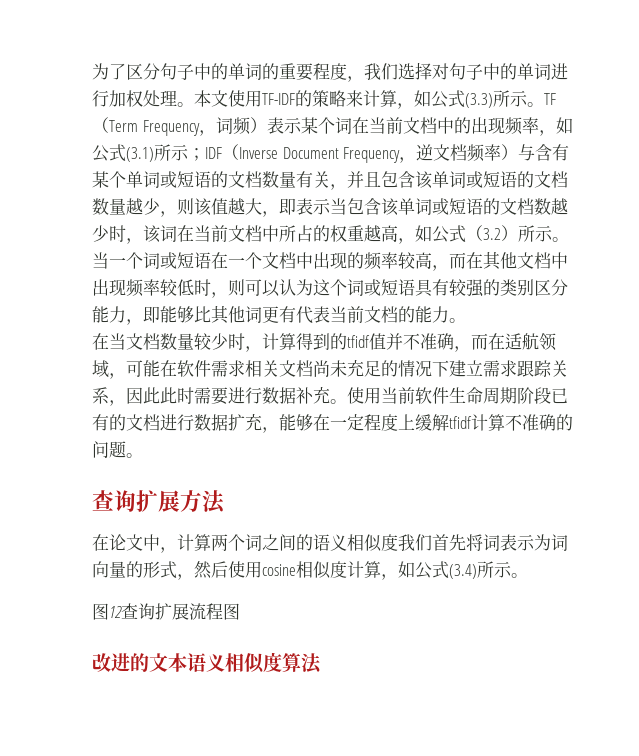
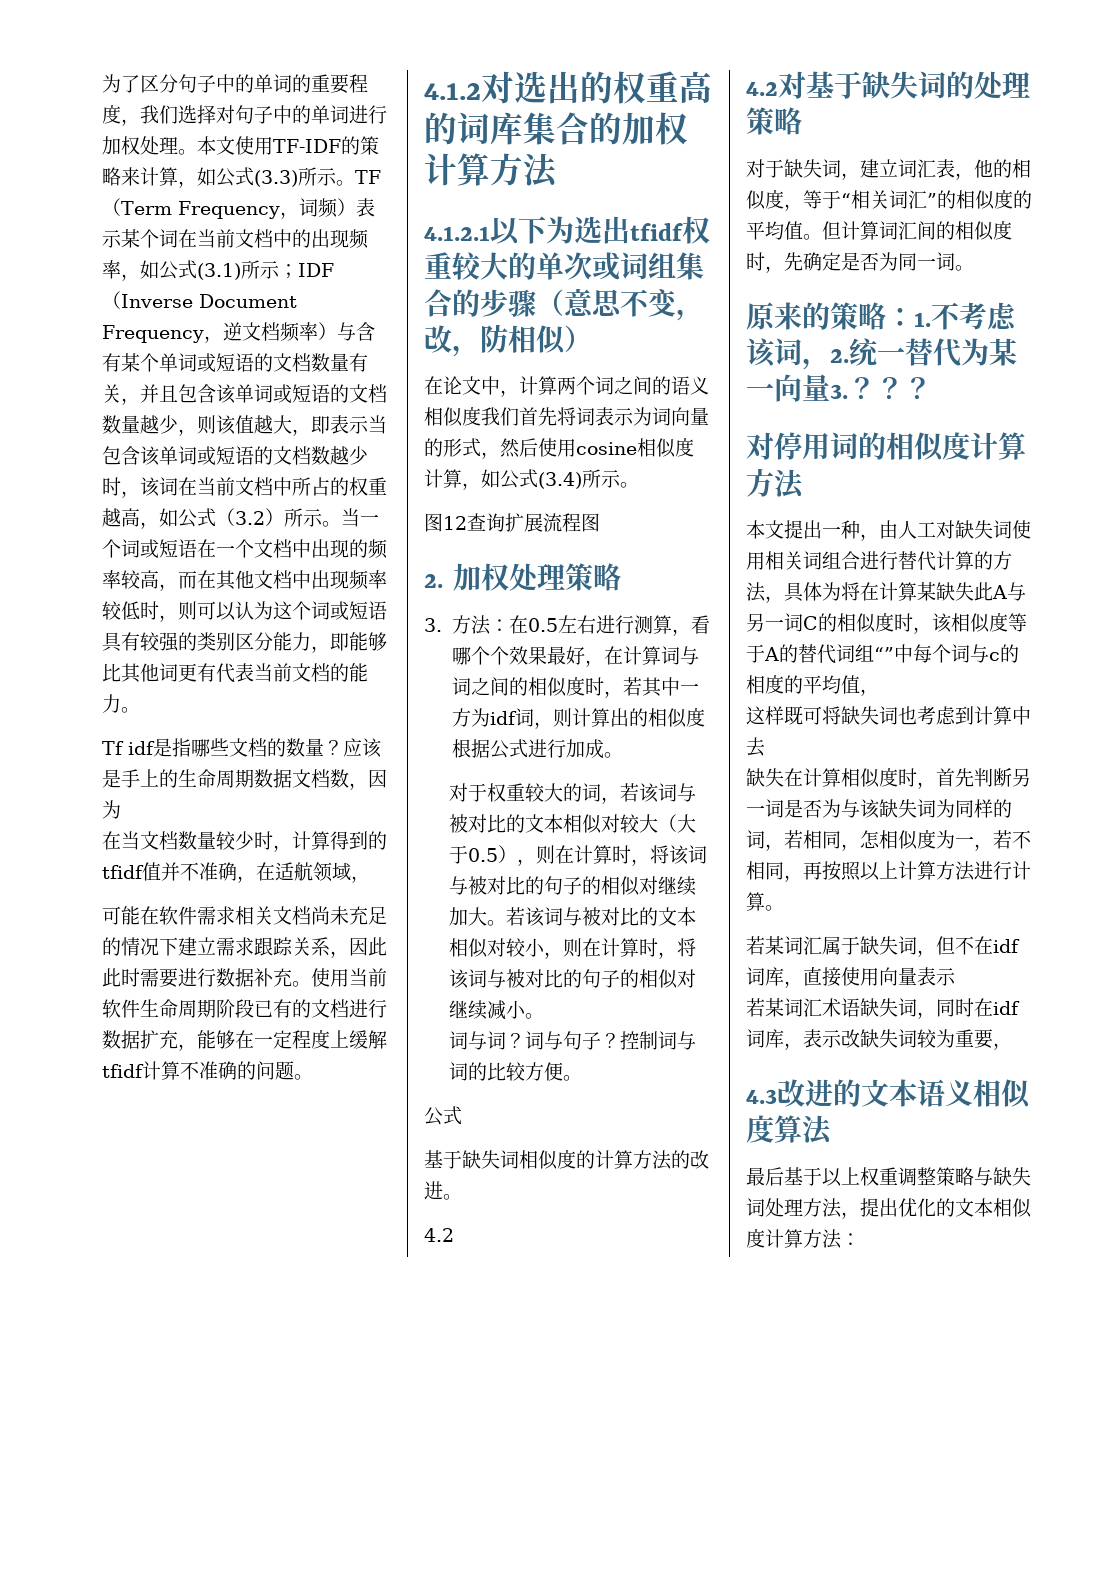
(466, 320) none -> [102,738,382,758] [102,769,387,790] [102,800,121,819] // Tf idf是指哪些文档的数量？应该是手上的生命周期数据文档数，因为
[471,333,488,350] 而 -> (256, 879) none
(126, 376) none -> (370, 879) //
[92,490,226,514] 查询扩展方法 -> [424,71,712,104] [424,112,688,145] [424,153,558,188] [424,216,710,245] [424,252,704,281] [424,288,704,321] [424,324,592,357] 4.1.2对选出的权重高的词库集合的加权计算方法 // 4.1.2.1以下为选出tfidf权重较大的单次或词组集合的步骤（意思不变，改，防相似）
(240, 611) none -> [424,563,621,591] [424,615,710,636] [451,646,699,667] [451,677,699,698] [451,708,705,729] [451,739,623,759] [449,783,697,804] [449,814,697,834] [449,845,708,866] [449,876,697,896] [449,907,697,927] [449,938,697,959] [449,969,697,989] [449,1000,545,1020] [449,1031,697,1050] [449,1062,583,1081] [424,1106,462,1126] [424,1150,709,1170] [424,1181,462,1200] [424,1228,454,1242] [746,71,1030,99] [746,107,802,135] [746,159,1031,180] [746,190,1032,211] [746,221,1012,241] [746,252,974,273] [746,302,1017,331] [746,338,1017,370] [746,374,932,402] [746,432,1026,462] [746,468,805,499] [746,520,1031,541] [746,551,1012,571] [746,582,1026,603] [746,613,1027,634] [746,644,1019,664] [746,675,879,696] [746,706,1031,725] [746,737,765,757] [746,768,1031,789] [746,799,1012,819] [746,830,1031,851] [746,861,1031,882] [746,892,784,911] [746,936,1020,957] [746,967,956,988] [746,998,1020,1019] [746,1029,1012,1050] [746,1089,777,1104] 2.加权处理策略 // 3.方法：在0.5左右进行测算，看哪个个效果最好，在计算词与词之间的相似度时，若其中一方为idf词，则计算出的相似度根据公式进行加成。 // 对于权重较大的词，若该词与被对比的文本相似对较大（大于0.5），则在计算时，将该词与被对比的句子的相似对继续加大。若该词与被对比的文本相似对较小，则在计算时，将该词与被对比的句子的相似对继续减小。 // 词与词？词与句子？控制词与词的比较方便。 // 公式 // 基于缺失词相似度的计算方法的改进。 // 4.2 // 4.2对基于缺失词的处理策略 // 对于缺失词，建立词汇表，他的相似度，等于“相关词汇”的相似度的平均值。但计算词汇间的相似度时，先确定是否为同一词。 // 原来的策略：1.不考虑该词，2.统一替代为某一向量3.？？？ // 对停用词的相似度计算方法 // 本文提出一种，由人工对缺失词使用相关词组合进行替代计算的方法，具体为将在计算某缺失此A与另一词C的相似度时，该相似度等于A的替代词组“”中每个词与c的相度的平均值， // 这样既可将缺失词也考虑到计算中去 // 缺失在计算相似度时，首先判断另一词是否为与该缺失词为同样的词，若相同，怎相似度为一，若不相同，再按照以上计算方法进行计算。 // 若某词汇属于缺失词，但不在idf词库，直接使用向量表示 // 若某词汇术语缺失词，同时在idf词库，表示改缺失词较为重要， // 4.3
(322, 663) none -> [746,1167,1031,1187] [746,1198,1032,1219] [746,1229,860,1249] // 最后基于以上权重调整策略与缺失词处理方法，提出优化的文本相似度计算方法：

